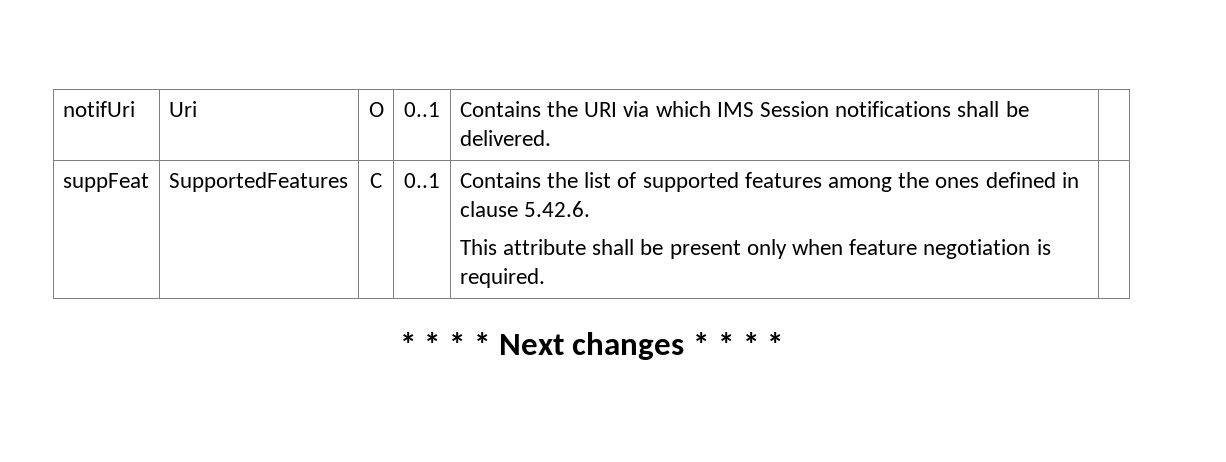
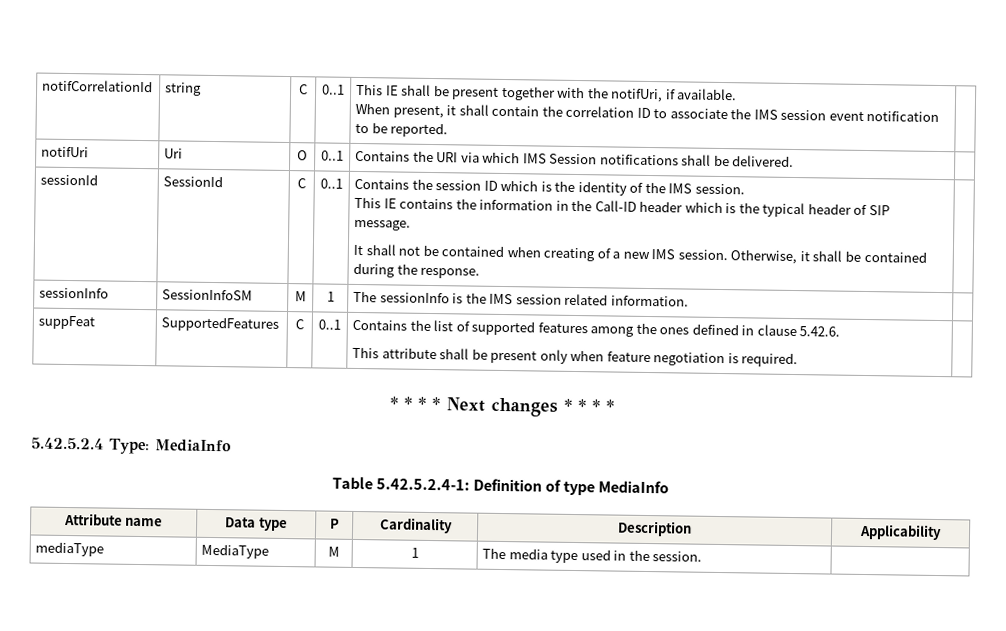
(62, 109) none -> [42,79,154,93] [165,82,203,96] [299,84,308,95] [322,84,345,95] [356,83,738,103] [355,102,940,123] [355,122,449,138] notifCorrelationId | string | C | 0..1 | This IE shall be present together with the notifUri, if available. // When present, it shall contain the correlation ID to associate the IMS session event notification to be reported. | //
(551, 138) none -> [40,173,99,186] [163,175,224,188] [297,178,306,189] [320,178,343,189] [354,178,745,196] [354,196,890,218] [354,219,412,231] [353,244,927,265] [353,262,481,279] [39,287,110,299] [162,289,254,301] [294,291,307,302] [326,291,335,302] [353,290,689,307] // sessionId | SessionId | C | 0..1 | Contains the session ID which is the identity of the IMS session. // This IE contains the information in the Call-ID header which is the typical header of SIP message. // It shall not be contained when creating of a new IMS session. Otherwise, it shall be contained during the response. | // sessionInfo | SessionInfoSM | M | 1 | The sessionInfo is the IMS session related information. |
(784, 343) none -> [31,437,231,455] [332,476,669,496] [63,512,164,527] [225,517,288,532] [329,518,340,529] [378,517,453,534] [617,520,692,537] [859,523,942,541] [35,541,105,557] [201,543,270,559] [327,546,340,557] [410,547,419,558] [482,547,703,564] // 5.42.5.2.4 Type: MediaInfo // Table 5.42.5.2.4-1: Definition of type MediaInfo // Attribute name | Data type | P | Cardinality | Description | Applicability // mediaType | MediaType | M | 1 | The media type used in the session. |

